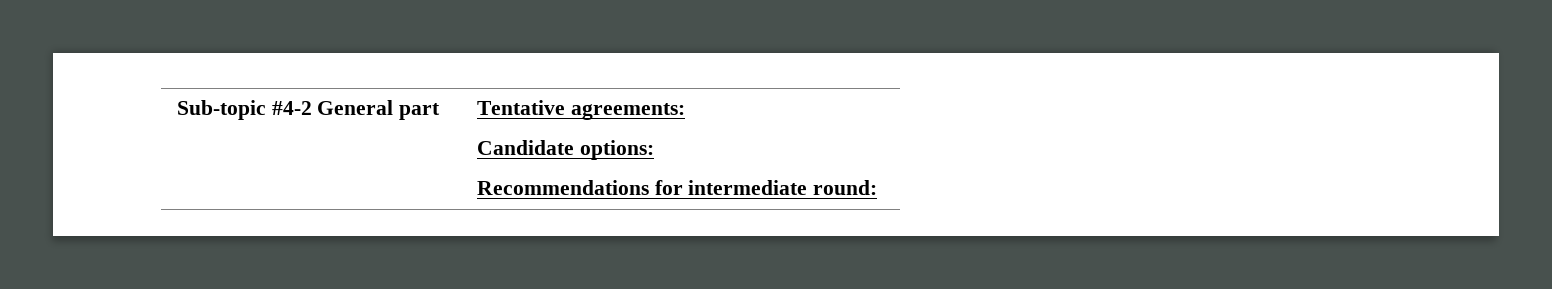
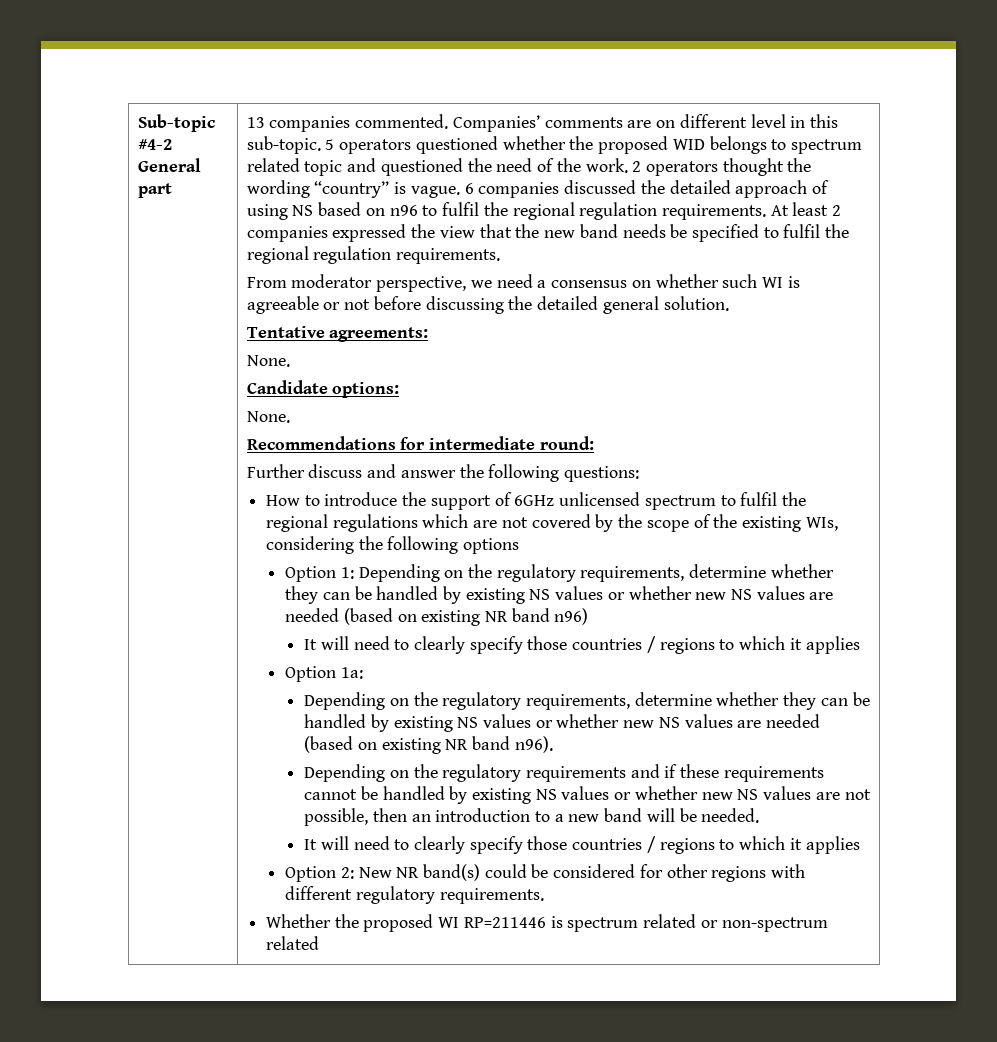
(441, 111) none -> [246,114,838,132] [246,136,862,154] [246,158,812,176] [246,180,829,198] [246,202,842,220] [246,224,850,242] [246,246,501,264] [246,274,800,292] [246,296,729,314] 13 companies commented. Companies’ comments are on different level in this sub-topic. 5 operators questioned whether the proposed WID belongs to spectrum related topic and questioned the need of the work. 2 operators thought the wording “country” is vague. 6 companies discussed the detailed approach of using NS based on n96 to fulfil the regional regulation requirements. At least 2 companies expressed the view that the new band needs be specified to fulfil the regional regulation requirements. // From moderator perspective, we need a consensus on whether such WI is agreeable or not before discussing the detailed general solution. //
(685, 111) none -> [246,355,290,367] // None.
(654, 150) none -> [246,411,290,423] // None.
(878, 187) none -> [246,464,640,482] [265,492,806,510] [265,514,838,532] [265,536,520,554] [285,564,834,582] [285,586,834,604] [285,608,589,626] [304,636,860,654] [285,666,363,682] [304,692,870,710] [304,714,821,732] [304,736,553,754] [304,764,824,782] [304,786,871,804] [304,808,760,826] [304,836,860,854] [285,864,806,882] [285,886,544,904] [265,914,828,932] [265,936,319,950] // Further discuss and answer the following questions: // How to introduce the support of 6GHz unlicensed spectrum to fulfil the regional regulations which are not covered by the scope of the existing WIs, considering the following options // Option 1: Depending on the regulatory requirements, determine whether they can be handled by existing NS values or whether new NS values are needed (based on existing NR band n96) // It will need to clearly specify those countries / regions to which it applies // Option 1a: // Depending on the regulatory requirements, determine whether they can be handled by existing NS values or whether new NS values are needed (based on existing NR band n96). // Depending on the regulatory requirements and if these requirements cannot be handled by existing NS values or whether new NS values are not possible, then an introduction to a new band will be needed. // It will need to clearly specify those countries / regions to which it applies // Option 2: New NR band(s) could be considered for other regions with different regulatory requirements. // Whether the proposed WI RP=211446 is spectrum related or non-spectrum related

